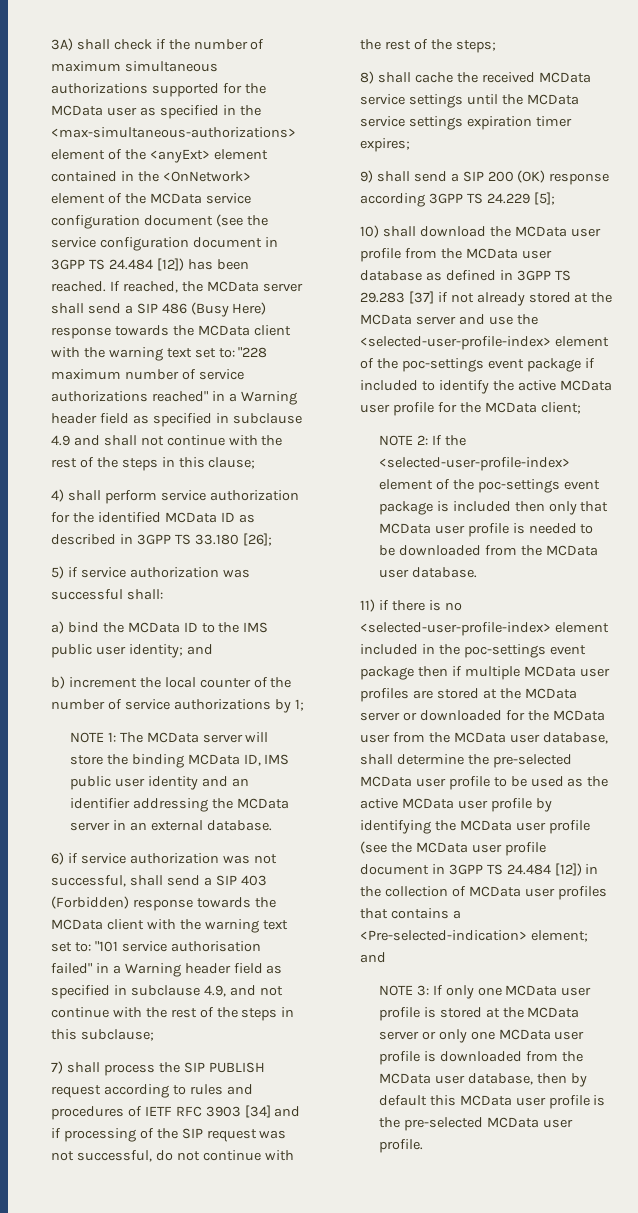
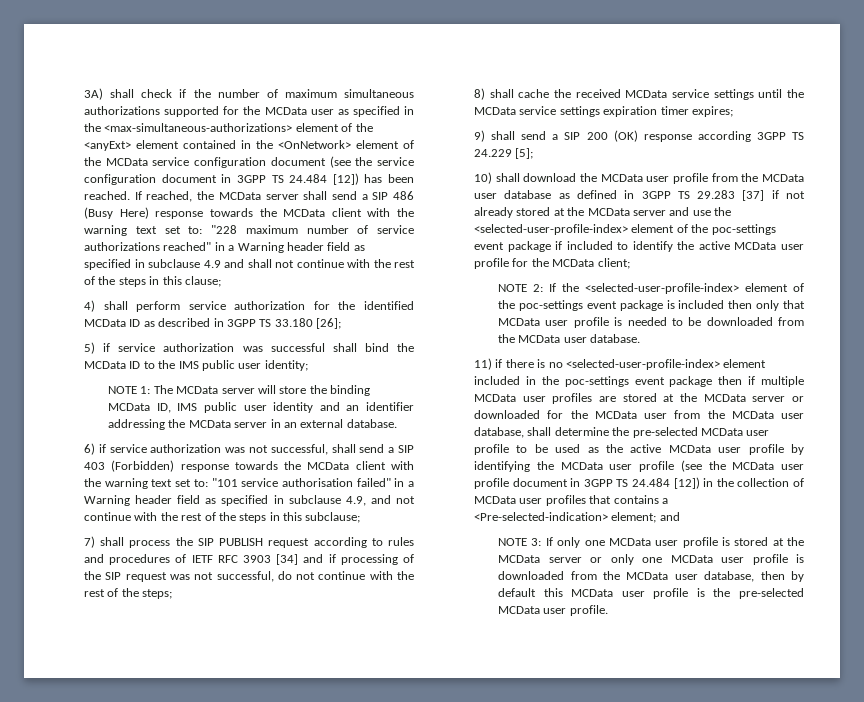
[126,589,163,600] [50,621,64,634] shall: // a) -> [332,343,357,352] shall
[186,644,213,655] [50,676,292,689] [50,699,304,713] and // b) increment the local counter of the number of service authorizations by 1; -> (308, 365) none

